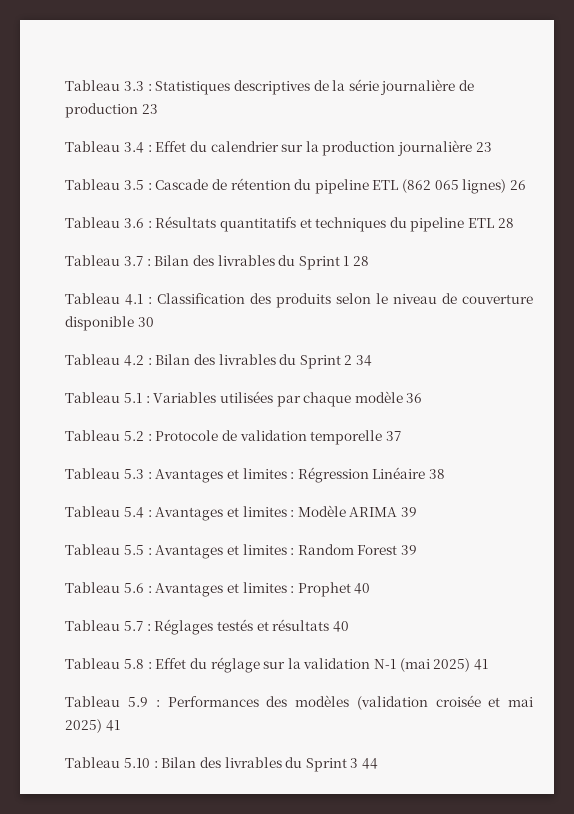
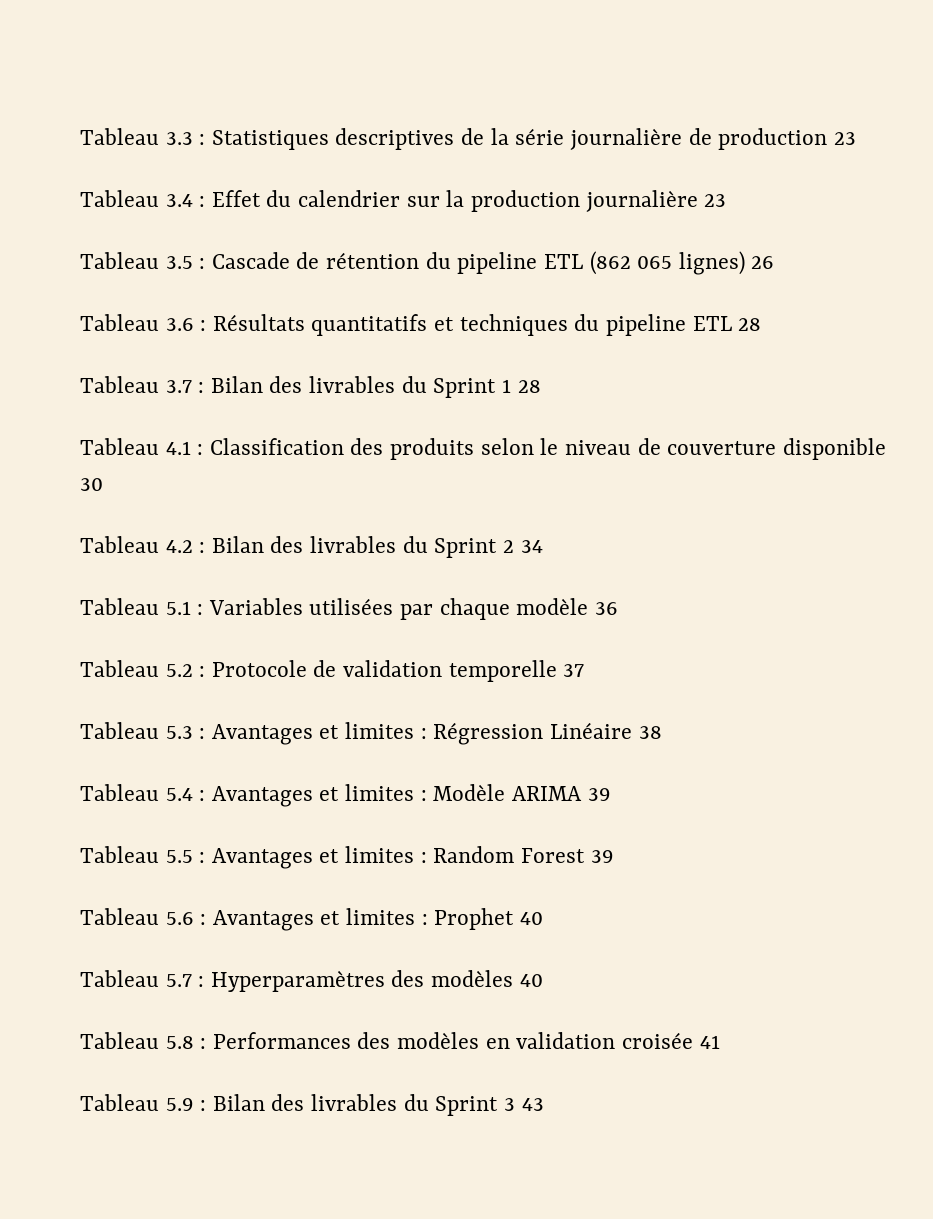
[154,619,330,635] Réglages testés et résultats -> [210,970,514,992] Hyperparamètres des modèles
[155,657,489,673] [65,695,533,710] [65,719,120,733] [65,757,150,768] Effet du réglage sur la validation N-1 (mai 2025) 41 // Tableau 5.9 : Performances des modèles (validation croisée et mai 2025) 41 // Tableau 5.10 -> [212,1032,720,1049] [79,1094,194,1111] Performances des modèles en validation croisée 41 // Tableau 5.9
[362,758,379,769] 44 -> [521,1098,544,1111] 43

